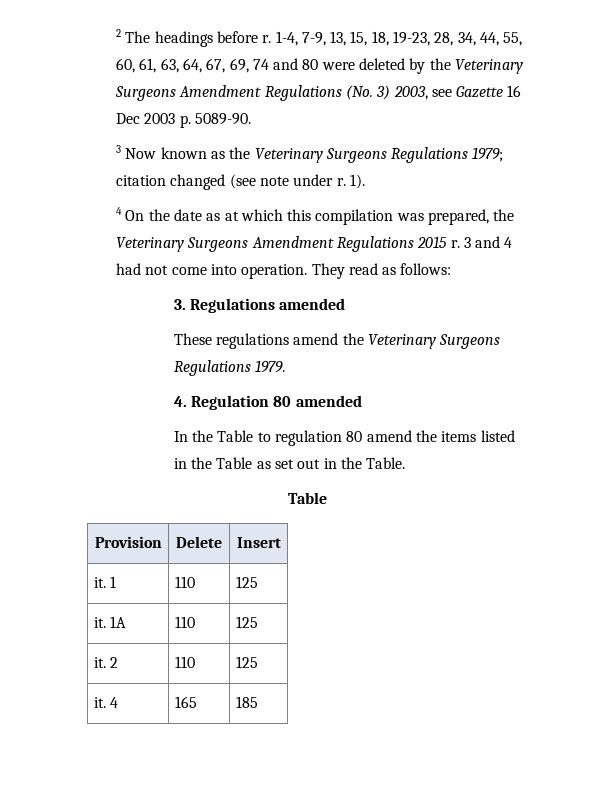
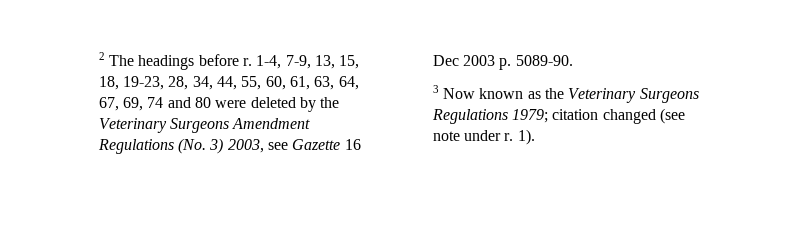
[115,207,515,225] [115,236,513,252] [115,263,452,279] [173,298,346,313] [173,333,501,349] [173,360,286,376] [173,395,362,410] [173,430,515,446] [173,457,406,469] [288,492,327,504] [94,536,162,548] [176,536,222,548] [236,537,281,548] [93,576,117,588] [174,576,195,588] [235,576,258,588] [93,616,127,628] [174,616,195,628] [235,616,258,628] [93,657,119,668] [174,656,195,668] [235,656,258,668] [93,697,119,708] [174,696,197,708] [235,696,258,708] // 4 On the date as at which this compilation was prepared, the Veterinary Surgeons Amendment Regulations 2015 r. 3 and 4 had not come into operation. They read as follows: // 3. Regulations amended // These regulations amend the Veterinary Surgeons Regulations 1979. // 4. Regulation 80 amended // In the Table to regulation 80 amend the items listed in the Table as set out in the Table. // Table // Provision | Delete | Insert // it. 1 | 110 | 125 // it. 1A | 110 | 125 // it. 2 | 110 | 125 // it. 4 | 165 | 185 -> (535, 137) none

